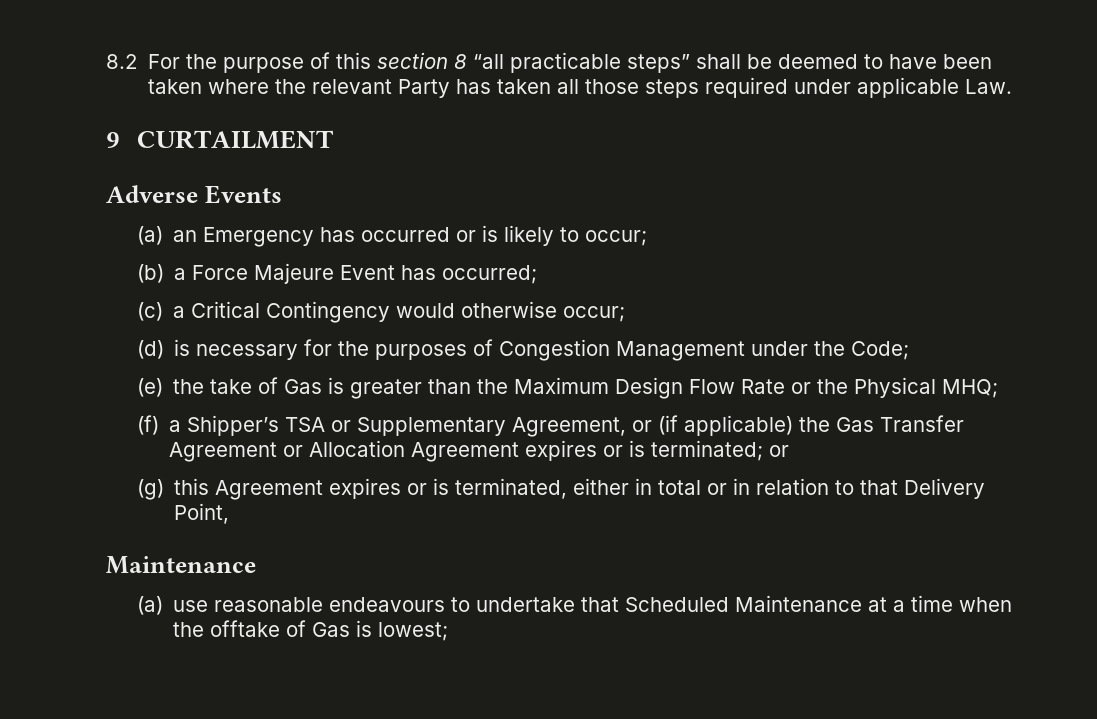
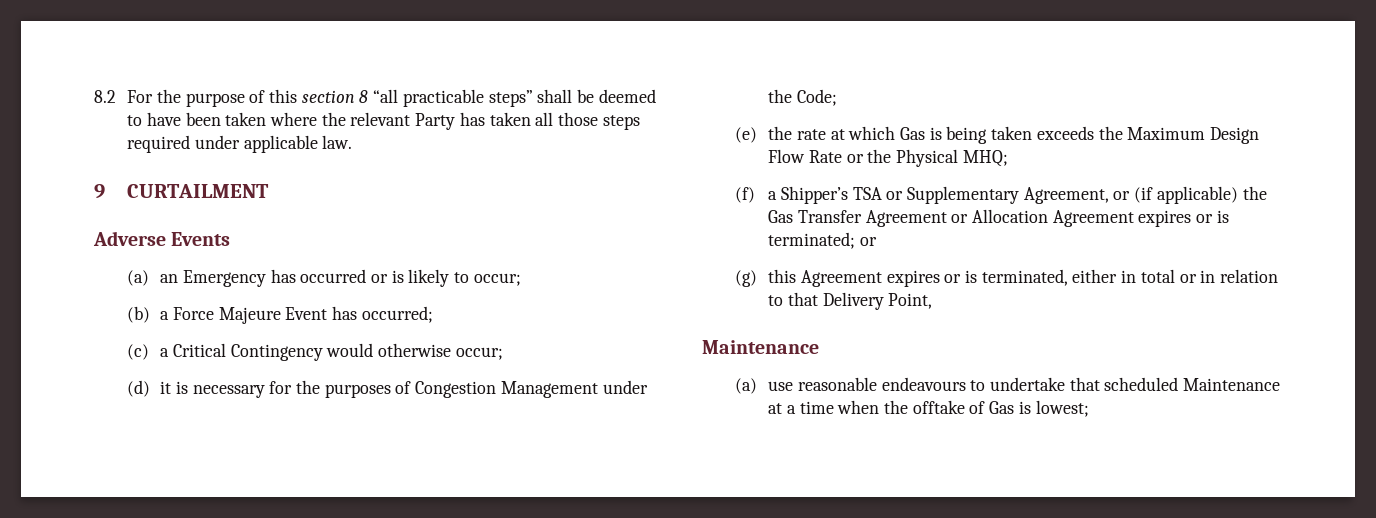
[965,79,1013,94] Law. -> [322,135,353,149] law.
(164, 349) none -> [160,381,172,394] it
[209,377,471,399] take of Gas is greater than -> [796,126,1094,144] rate at which Gas is being taken exceeds
[624,597,729,612] Scheduled -> [1104,377,1179,391] scheduled

